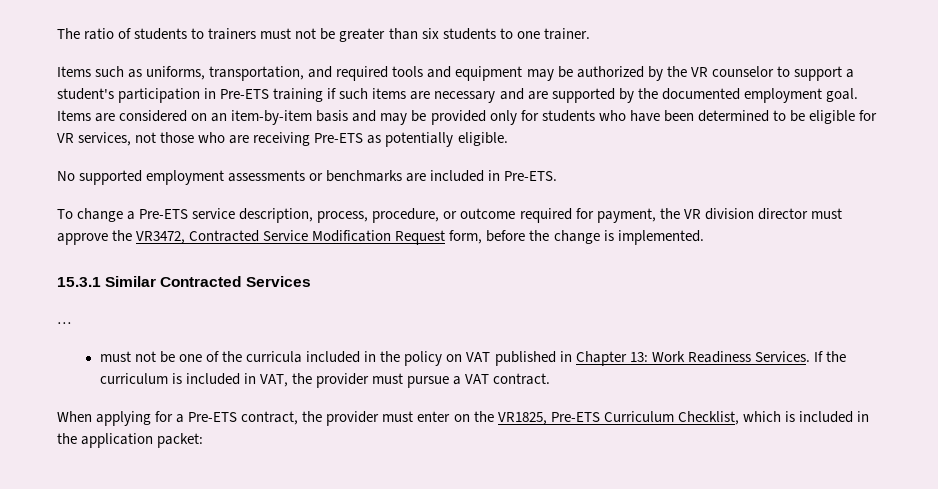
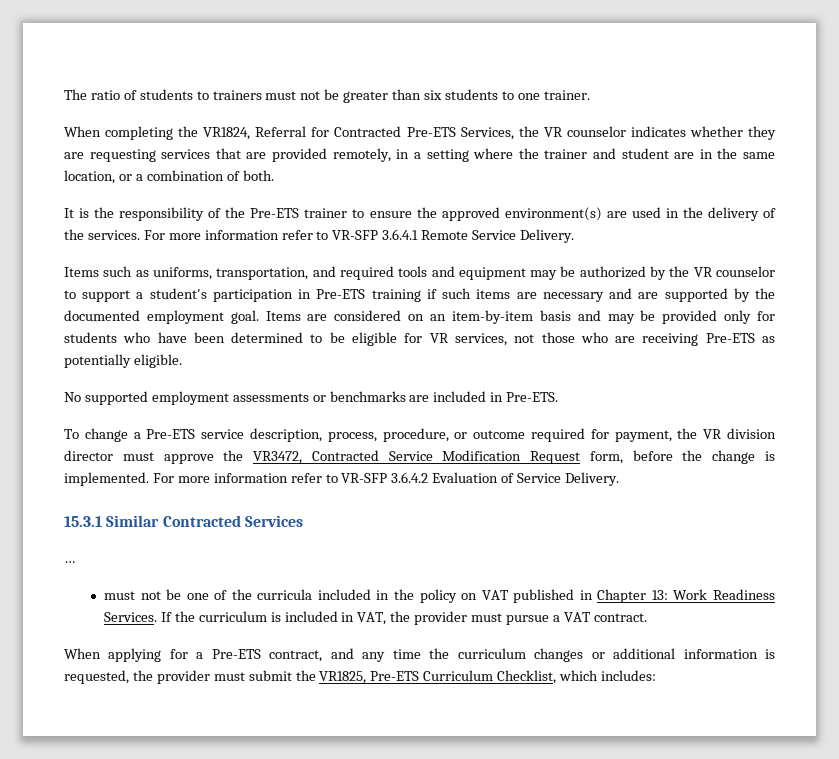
(590, 34) none -> [64,126,776,140] [64,148,775,162] [64,170,274,184] [64,207,776,221] [64,229,575,243] // When completing the VR1824, Referral for Contracted Pre-ETS Services, the VR counselor indicates whether they are requesting services that are provided remotely, in a setting where the trainer and student are in the same location, or a combination of both. // It is the responsibility of the Pre-ETS trainer to ensure the approved environment(s) are used in the delivery of the services. For more information refer to VR-SFP 3.6.4.1 Remote Service Delivery.
(704, 237) none -> [152,472,620,486] For more information refer to VR-SFP 3.6.4.2 Evaluation of Service Delivery.
[302,411,470,426] the provider must enter on -> [330,648,775,662] [64,670,292,684] and any time the curriculum changes or additional information is requested, the provider must submit
[784,411,869,423] [57,433,204,448] is included in the application packet: -> [601,670,657,681] includes:

